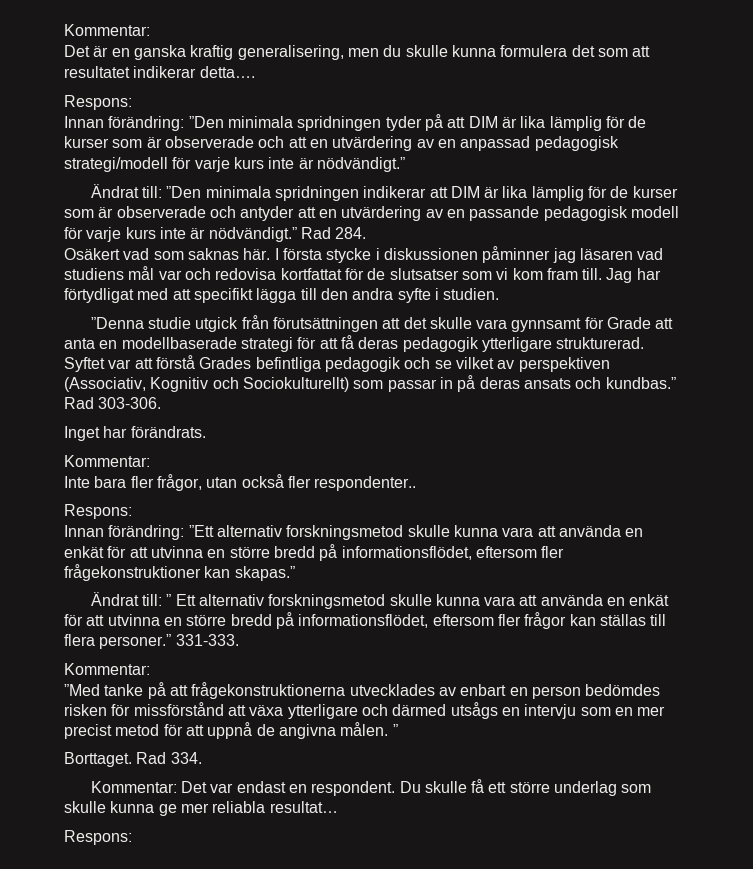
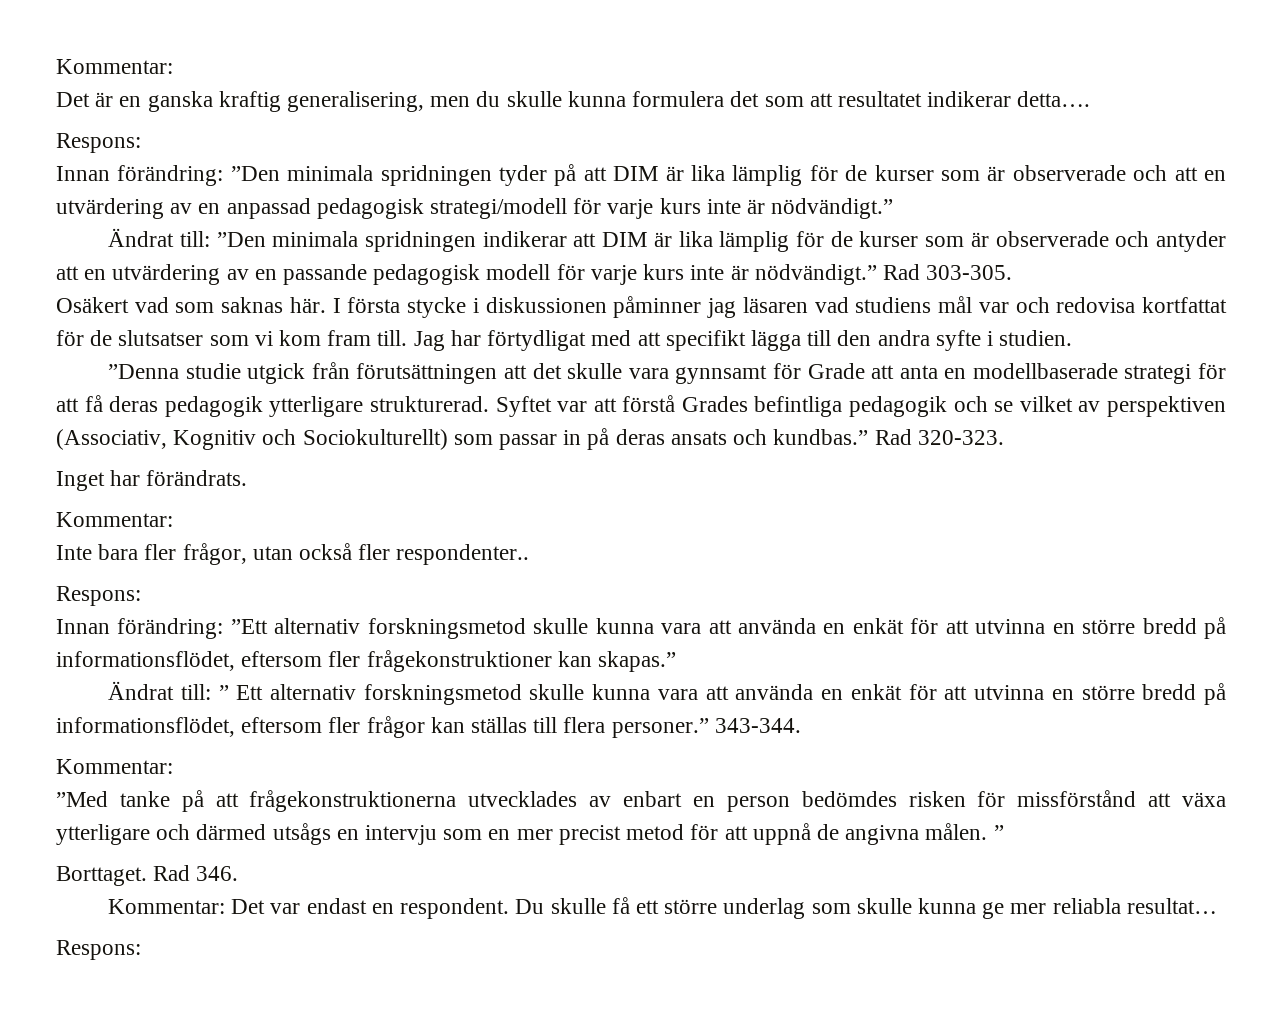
[335,227,367,239] 284. -> [926,265,1013,280] 303-305.
[98,397,162,409] 303-306. -> [917,430,1004,445] 320-323.
[175,634,239,646] 331-333. -> [714,718,801,733] 343-344.
[170,752,202,764] 334. -> [196,866,239,881] 346.

